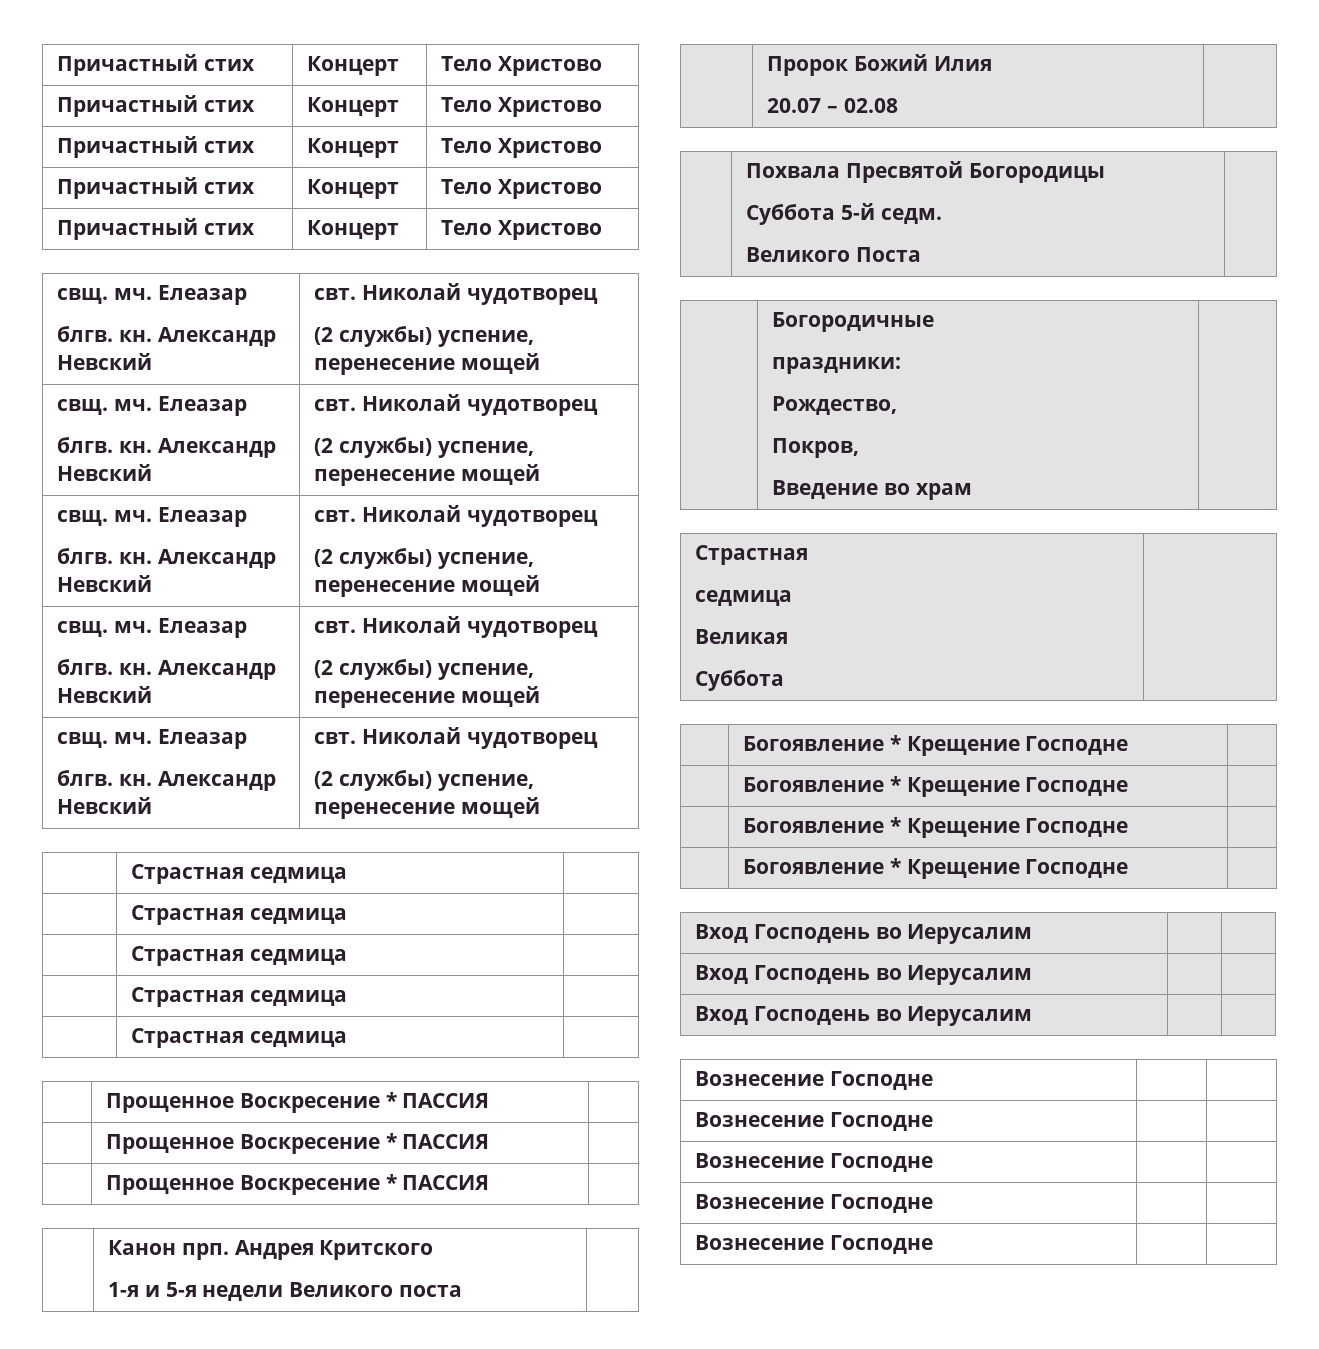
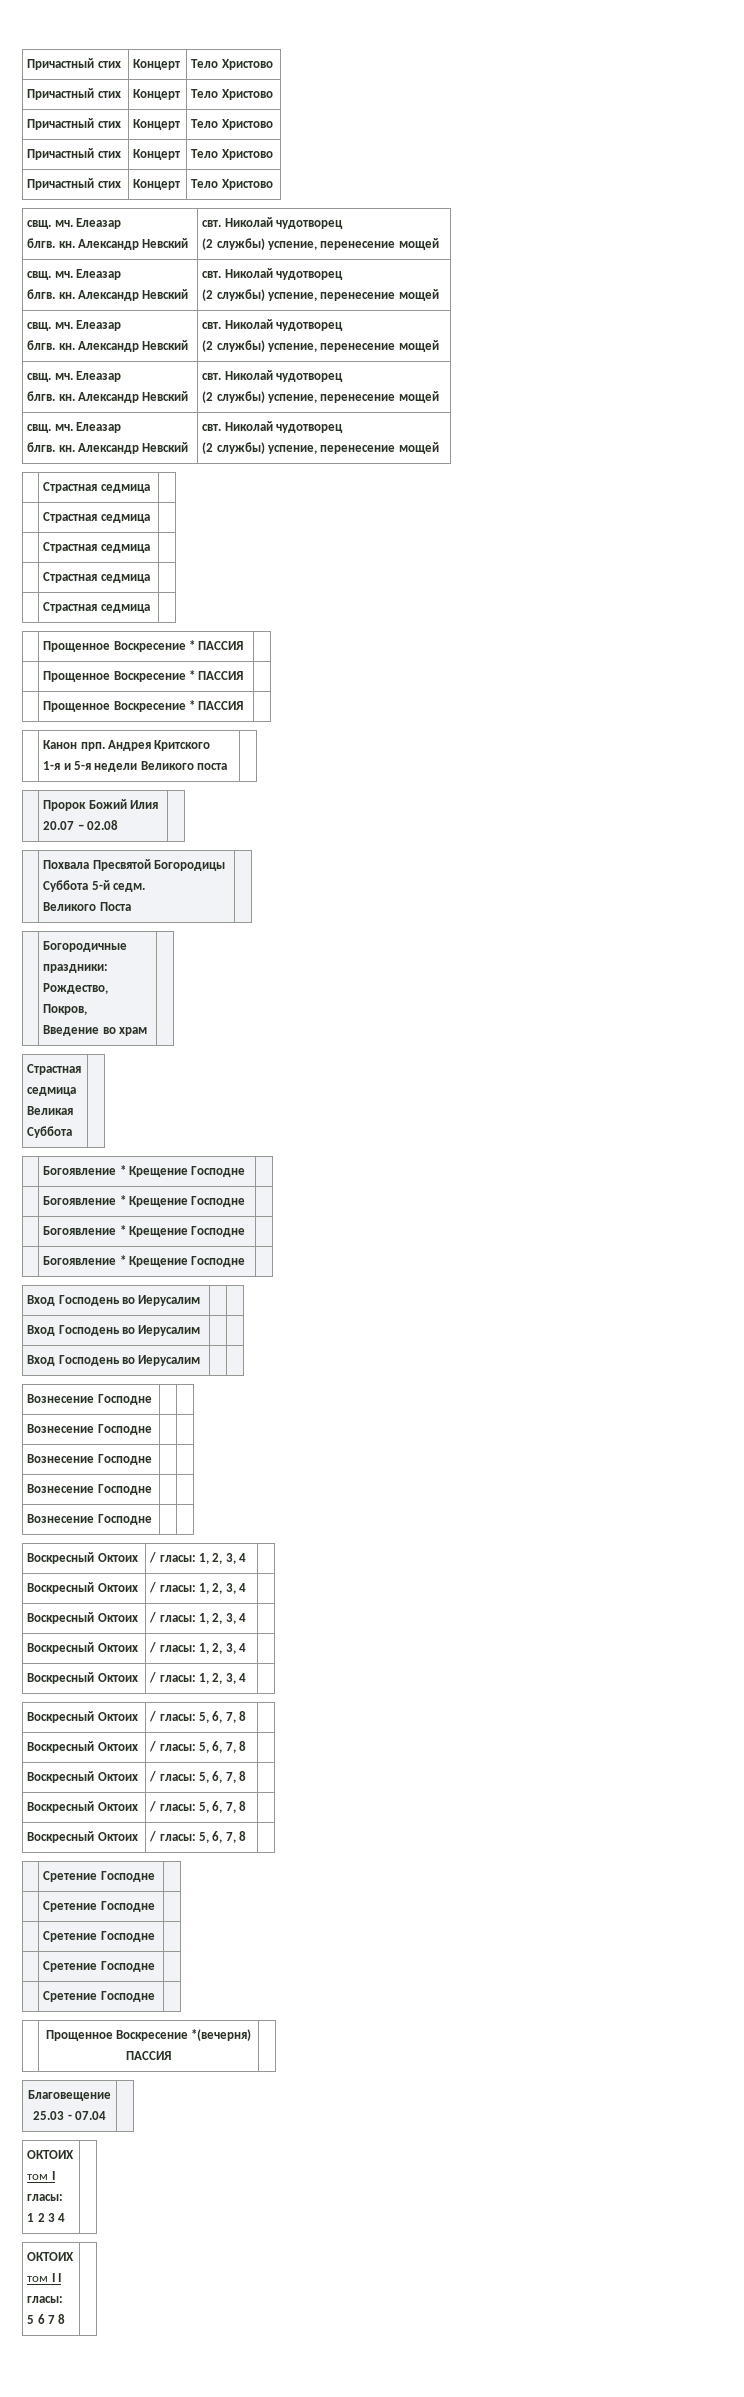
(934, 1244) none -> [27,1552,138,1564] [149,1552,247,1564] [27,1582,138,1594] [149,1582,247,1594] [27,1612,138,1624] [149,1612,247,1624] [27,1642,138,1654] [149,1642,247,1654] [27,1672,138,1684] [149,1672,247,1684] [27,1711,138,1723] [149,1711,247,1723] [27,1741,138,1753] [149,1741,247,1753] [27,1771,138,1783] [149,1771,247,1783] [27,1801,138,1813] [149,1801,247,1813] [27,1831,138,1843] [149,1831,247,1843] [43,1871,155,1882] [43,1901,155,1912] [43,1931,155,1942] [43,1961,155,1972] [43,1991,155,2002] [45,2029,252,2041] [126,2051,171,2060] [27,2090,111,2101] [33,2111,106,2120] [27,2150,75,2159] [27,2171,55,2180] [27,2194,64,2201] [27,2213,66,2222] [27,2252,75,2261] [27,2273,62,2282] [27,2296,64,2303] [27,2314,66,2324] // Воскресный Октоих | / гласы: 1, 2, 3, 4 | // Воскресный Октоих | / гласы: 1, 2, 3, 4 | // Воскресный Октоих | / гласы: 1, 2, 3, 4 | // Воскресный Октоих | / гласы: 1, 2, 3, 4 | // Воскресный Октоих | / гласы: 1, 2, 3, 4 | // Воскресный Октоих | / гласы: 5, 6, 7, 8 | // Воскресный Октоих | / гласы: 5, 6, 7, 8 | // Воскресный Октоих | / гласы: 5, 6, 7, 8 | // Воскресный Октоих | / гласы: 5, 6, 7, 8 | // Воскресный Октоих | / гласы: 5, 6, 7, 8 | // | Сретение Господне | // | Сретение Господне | // | Сретение Господне | // | Сретение Господне | // | Сретение Господне | // | Прощенное Воскресение *(вечерня) // ПАССИЯ | // Благовещение // 25.03 - 07.04 | // ОКТОИХ // том I // гласы: // 1 2 3 4 | // ОКТОИХ // том I I // гласы: // 5 6 7 8 |

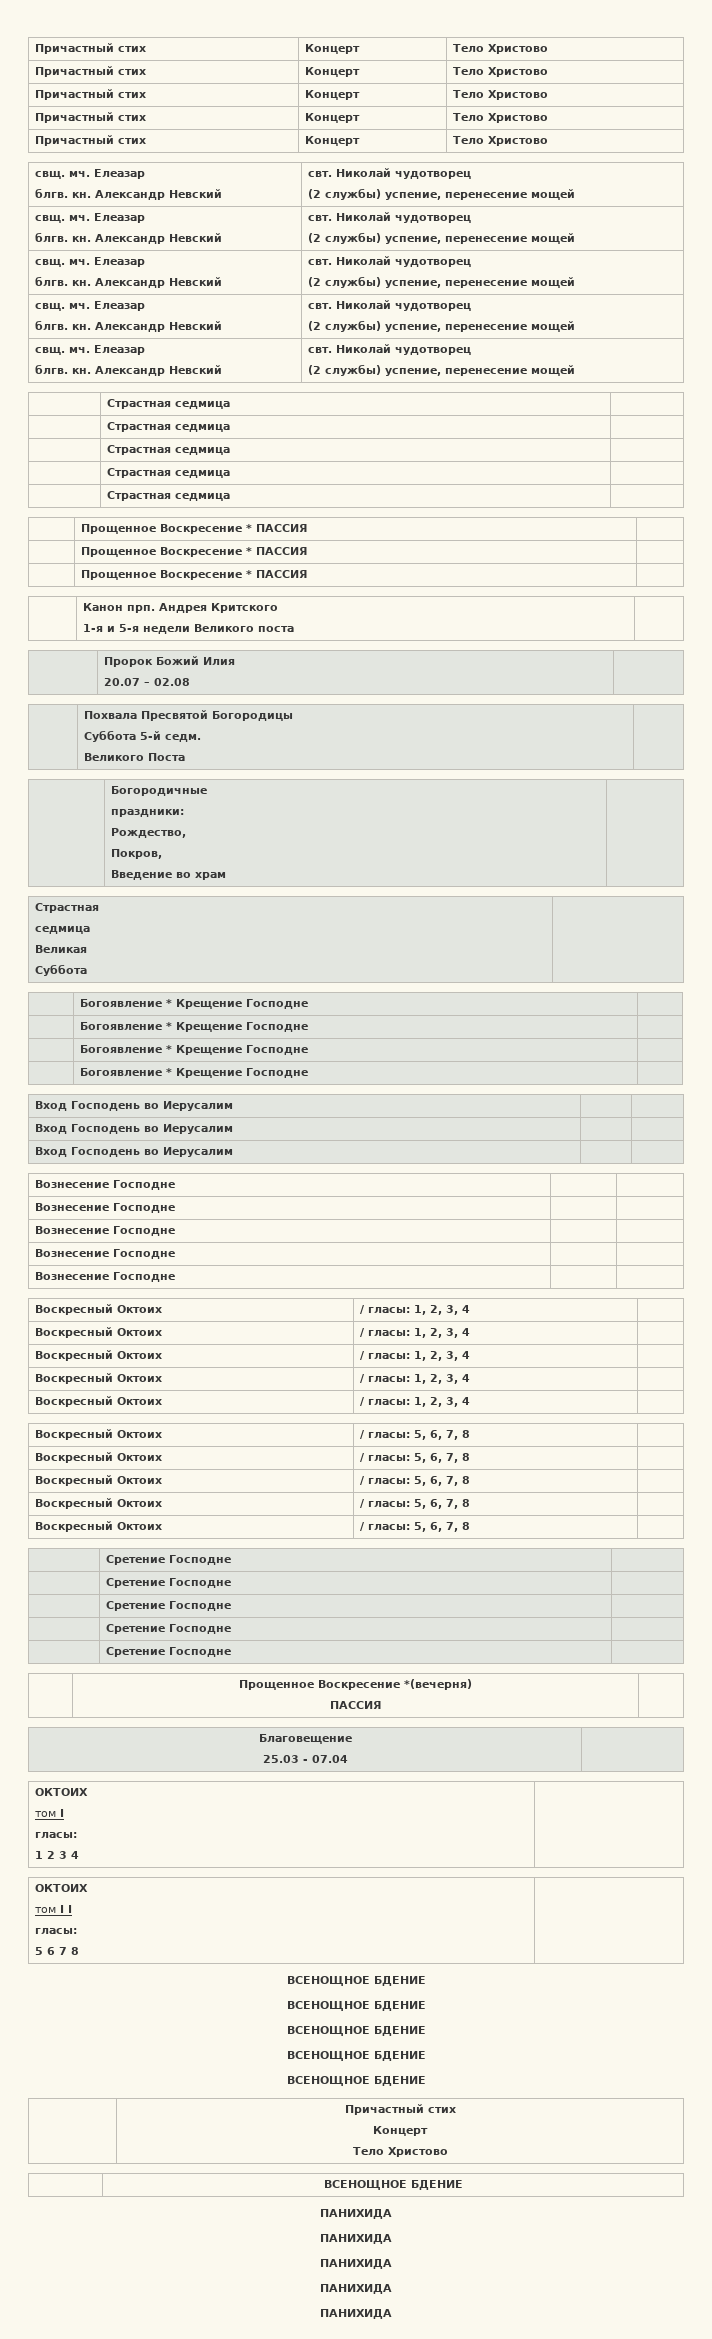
(66, 2319) none -> [286,1976,426,1986] [286,2001,426,2011] [286,2026,426,2036] [286,2051,426,2061] [286,2076,426,2086] [344,2104,456,2115] [373,2126,428,2136] [352,2147,448,2157] [323,2180,463,2190] [320,2209,392,2219] [320,2234,392,2244] [320,2259,392,2269] [320,2284,392,2294] [320,2309,392,2319] // ВСЕНОЩНОЕ БДЕНИЕ // ВСЕНОЩНОЕ БДЕНИЕ // ВСЕНОЩНОЕ БДЕНИЕ // ВСЕНОЩНОЕ БДЕНИЕ // ВСЕНОЩНОЕ БДЕНИЕ // | Причастный стих // Концерт // Тело Христово // | ВСЕНОЩНОЕ БДЕНИЕ // ПАНИХИДА // ПАНИХИДА // ПАНИХИДА // ПАНИХИДА // ПАНИХИДА

